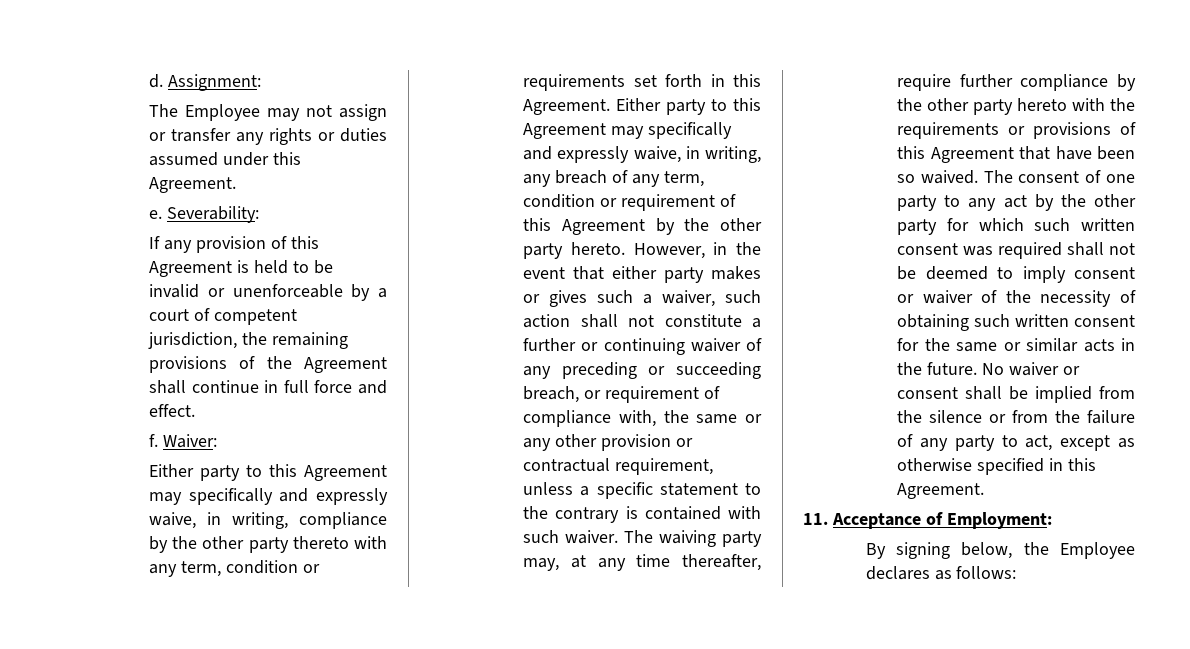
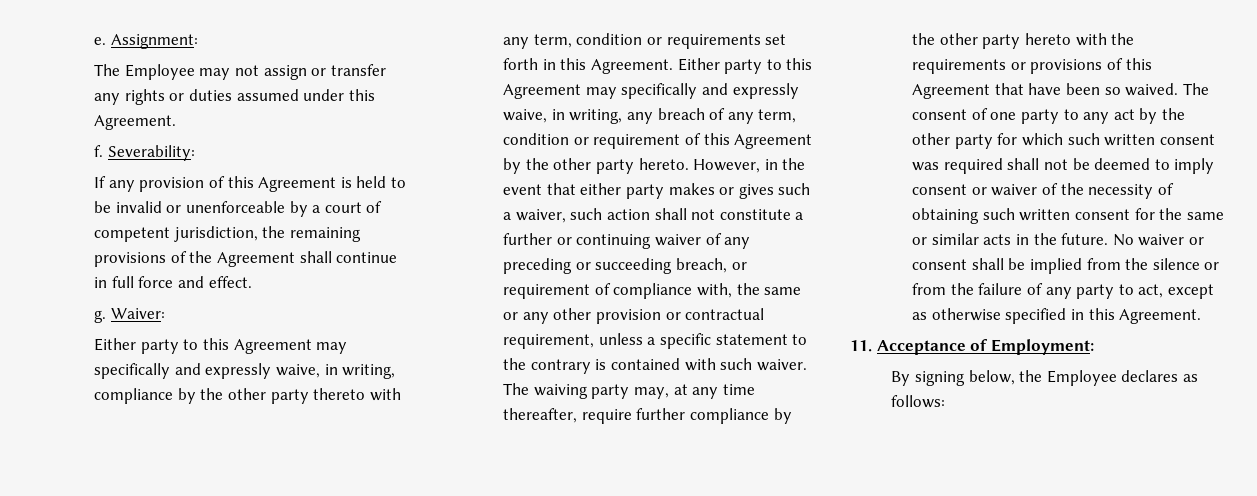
[149,74,164,88] d. -> [94,37,107,45] e.
[149,210,163,219] e. -> [94,145,104,157] f.
[149,434,159,447] f. -> [94,310,107,323] g.

